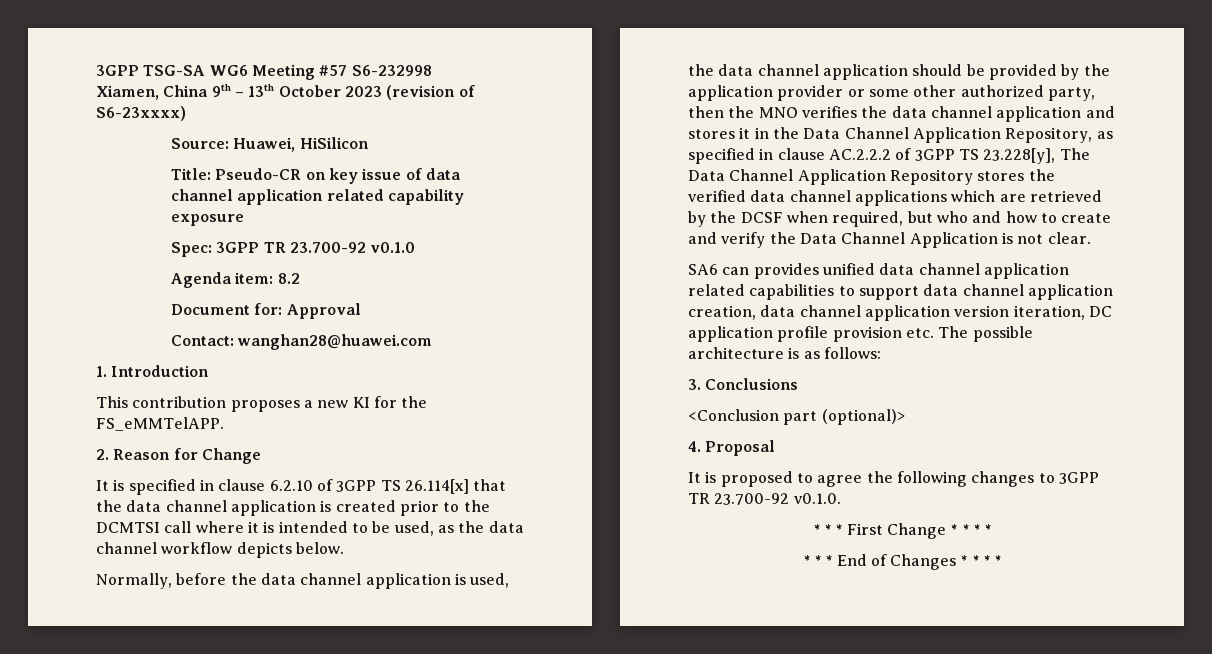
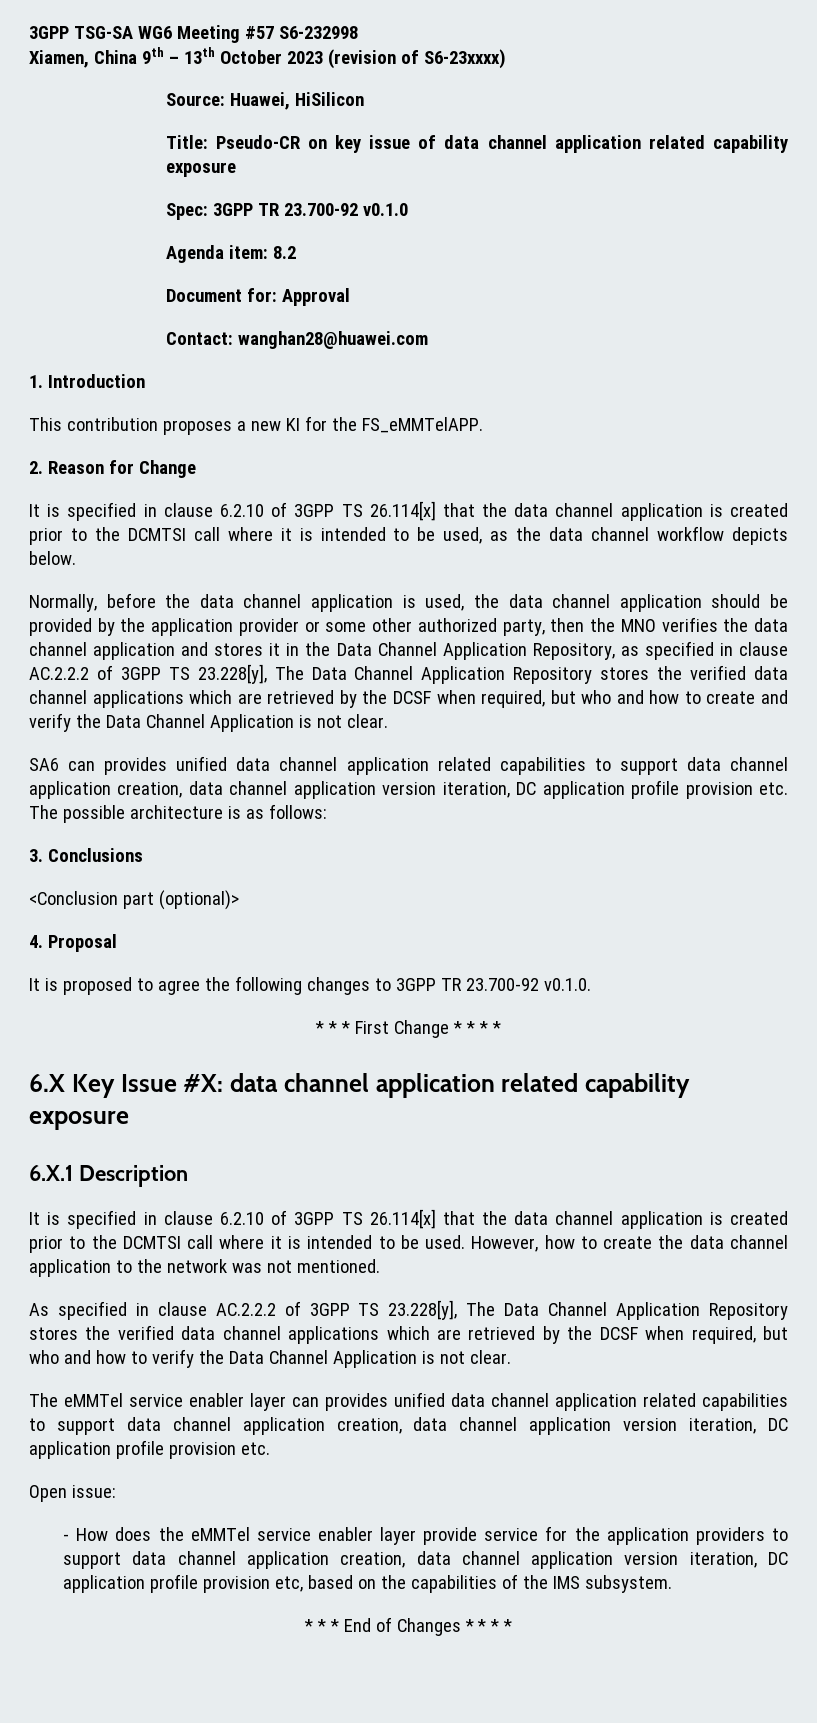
(992, 529) none -> [29,1073,690,1098] [29,1111,129,1130] [29,1165,188,1187] [29,1209,788,1229] [29,1235,789,1253] [29,1259,380,1277] [29,1300,788,1320] [29,1325,789,1344] [29,1349,511,1368] [29,1392,788,1411] [29,1417,788,1435] [29,1440,270,1459] [29,1485,116,1502] [63,1526,788,1545] [63,1551,788,1569] [63,1574,673,1593] // 6.X Key Issue #X: data channel application related capability exposure // 6.X.1 Description // It is specified in clause 6.2.10 of 3GPP TS 26.114[x] that the data channel application is created prior to the DCMTSI call where it is intended to be used. However, how to create the data channel application to the network was not mentioned. // As specified in clause AC.2.2.2 of 3GPP TS 23.228[y], The Data Channel Application Repository stores the verified data channel applications which are retrieved by the DCSF when required, but who and how to verify the Data Channel Application is not clear. // The eMMTel service enabler layer can provides unified data channel application related capabilities to support data channel application creation, data channel application version iteration, DC application profile provision etc. // Open issue: // - How does the eMMTel service enabler layer provide service for the application providers to support data channel application creation, data channel application version iteration, DC application profile provision etc, based on the capabilities of the IMS subsystem.

